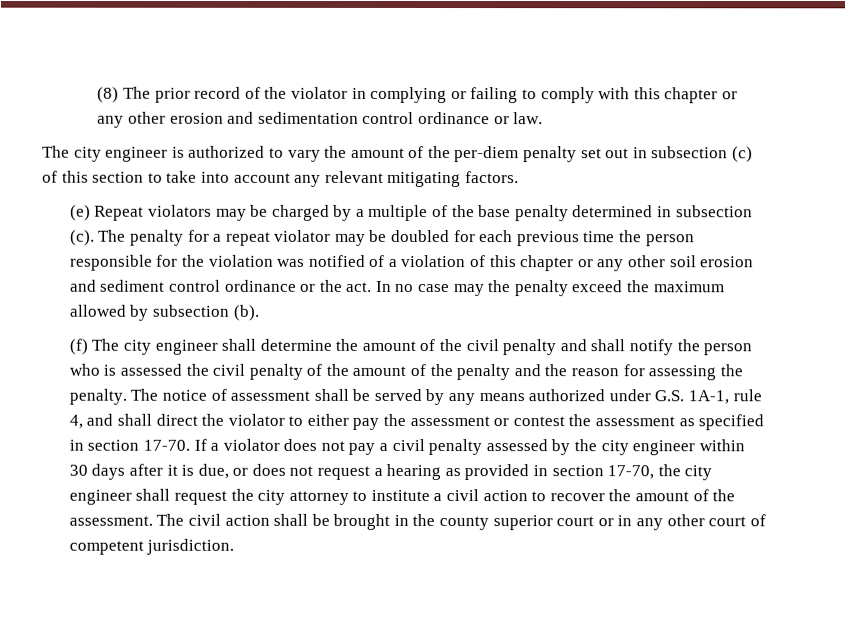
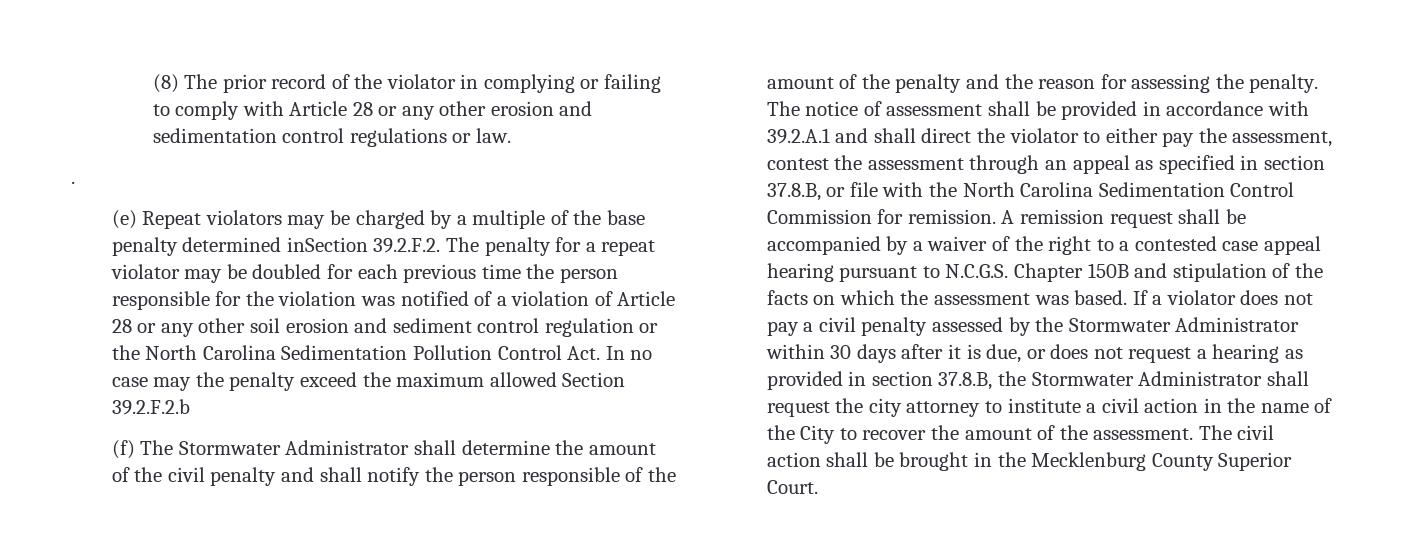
[633,87,719,104] this chapter -> [289,101,373,116] Article 28
[418,111,491,125] ordinance -> [349,128,447,147] regulations
[42,145,754,163] [42,170,519,188] The city engineer is authorized to vary the amount of the per-diem penalty set out in subsection (c) of this section to take into account any relevant mitigating factors. -> [71,181,75,184] .
[656,205,753,218] [69,229,95,246] in subsection (c). -> [286,237,441,253] inSection 39.2.F.2.
[489,255,575,272] this chapter -> [617,291,676,306] [111,319,132,333] Article 28
[224,279,297,292] ordinance -> [544,318,634,337] regulation
[346,281,373,292] act. -> [145,345,601,360] North Carolina Sedimentation Pollution Control Act.
[129,304,260,321] by subsection (b). -> [562,372,626,387] [111,399,190,415] Section 39.2.F.2.b
[122,339,218,355] city engineer -> [178,440,410,455] Stormwater Administrator
[68,363,303,380] who is assessed the civil penalty -> [521,467,620,486] responsible
[373,388,762,406] [68,414,83,429] served by any means authorized under G.S. 1A-1, rule 4, -> [1061,101,1309,120] [766,128,830,144] provided in accordance with 39.2.A.1
[409,415,510,427] assessment or -> [1232,131,1333,147] assessment,
(675, 421) none -> [969,155,1130,174] through an appeal
[142,439,190,451] 17-70. -> [766,182,1295,201] [766,209,1246,228] [766,236,1321,255] [766,263,1323,282] [766,290,1128,305] 37.8.B, or file with the North Carolina Sedimentation Control Commission for remission. A remission request shall be accompanied by a waiver of the right to a contested case appeal hearing pursuant to N.C.G.S. Chapter 150B and stipulation of the facts on which the assessment was based.
[600,440,696,456] city engineer -> [1068,317,1300,332] Stormwater Administrator
[607,464,713,481] [68,489,132,505] 17-70, the city engineer -> [938,371,1263,390] 37.8.B, the Stormwater Administrator
(528, 496) none -> [1203,398,1333,413] [766,425,836,444] in the name of the City
[439,514,766,531] [68,538,235,555] county superior court or in any other court of competent jurisdiction. -> [1031,452,1293,471] [766,480,818,494] Mecklenburg County Superior Court.

